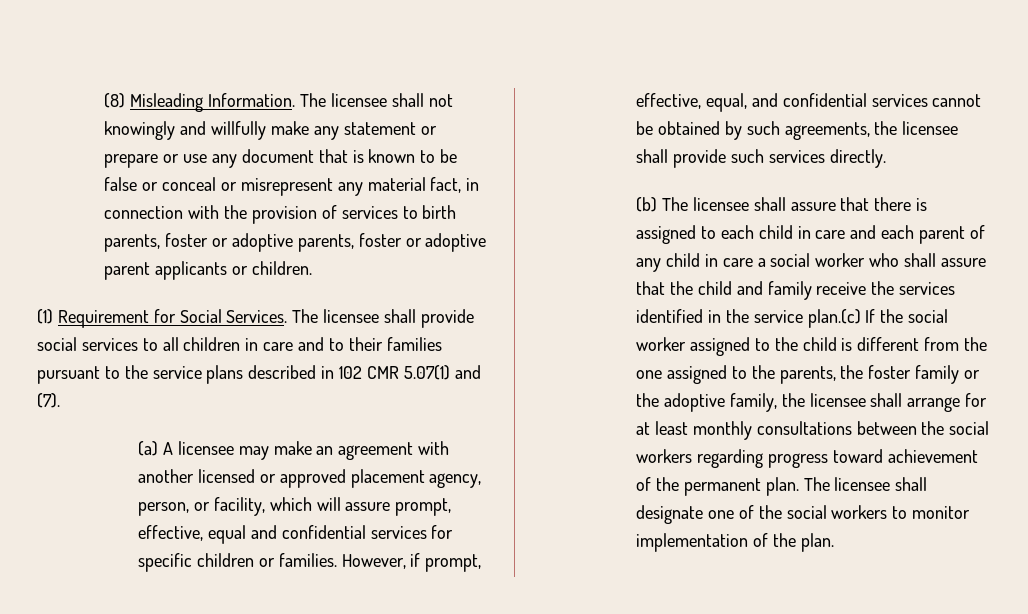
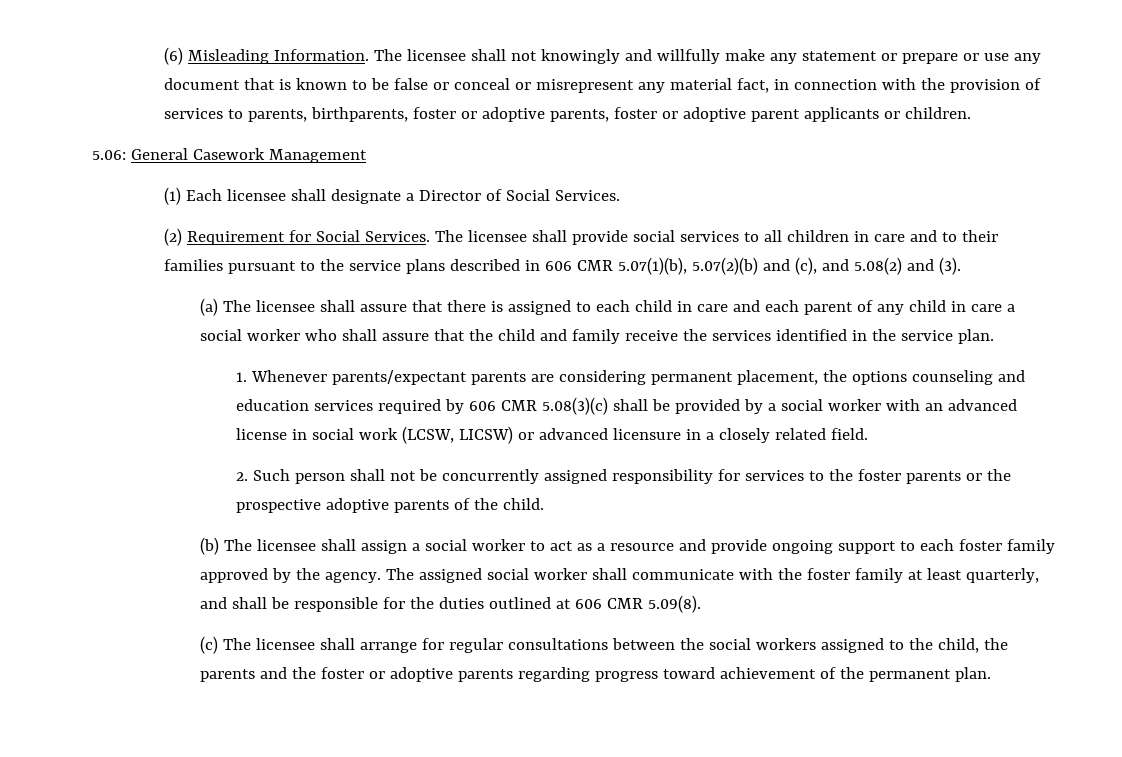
[104,93,126,108] (8) -> [164,47,184,65] (6)
[422,205,457,219] [104,234,161,252] birth parents, -> [248,107,409,122] parents, birthparents,
[37,309,53,324] (1) -> [92,148,367,163] [164,187,621,205] [164,228,183,246] 5.06: General Casework Management // (1) Each licensee shall designate a Director of Social Services. // (2)
[339,365,481,380] [37,393,60,408] [138,441,450,460] [138,469,482,488] [138,497,452,516] [138,525,454,544] [138,553,482,572] [636,93,982,112] [636,121,959,140] [636,149,886,168] [636,197,658,212] 102 CMR 5.07(1) and (7). // (a) A licensee may make an agreement with another licensed or approved placement agency, person, or facility, which will assure prompt, effective, equal and confidential services for specific children or families. However, if prompt, effective, equal, and confidential services cannot be obtained by such agreements, the licensee shall provide such services directly. // (b) -> [545,257,961,275] [200,298,219,316] 606 CMR 5.07(1)(b), 5.07(2)(b) and (c), and 5.08(2) and (3). // (a)
[807,309,949,328] [636,337,988,356] [636,365,981,384] [636,393,805,412] plan.(c) If the social worker assigned to the child is different from the one assigned to the parents, the foster family or the adoptive family, the -> [958,329,995,344] [236,370,1026,385] [236,397,1018,415] [236,426,869,444] [236,469,1012,484] [236,498,545,513] [200,537,1055,555] [200,568,1040,583] [200,595,702,613] [200,636,252,654] plan. // 1. Whenever parents/expectant parents are considering permanent placement, the options counseling and education services required by 606 CMR 5.08(3)(c) shall be provided by a social worker with an advanced license in social work (LCSW, LICSW) or advanced licensure in a closely related field. // 2. Such person shall not be concurrently assigned responsibility for services to the foster parents or the prospective adoptive parents of the child. // (b) The licensee shall assign a social worker to act as a resource and provide ongoing support to each foster family approved by the agency. The assigned social worker shall communicate with the foster family at least quarterly, and shall be responsible for the duties outlined at 606 CMR 5.09(8). // (c) The
[636,421,752,440] at least monthly -> [449,638,504,653] regular
(693, 456) none -> [821,638,1009,653] [200,667,514,682] assigned to the child, the parents and the foster or adoptive parents
[803,477,928,491] [636,505,971,524] [636,533,834,552] The licensee shall designate one of the social workers to monitor implementation of the plan. -> (992, 674) none

